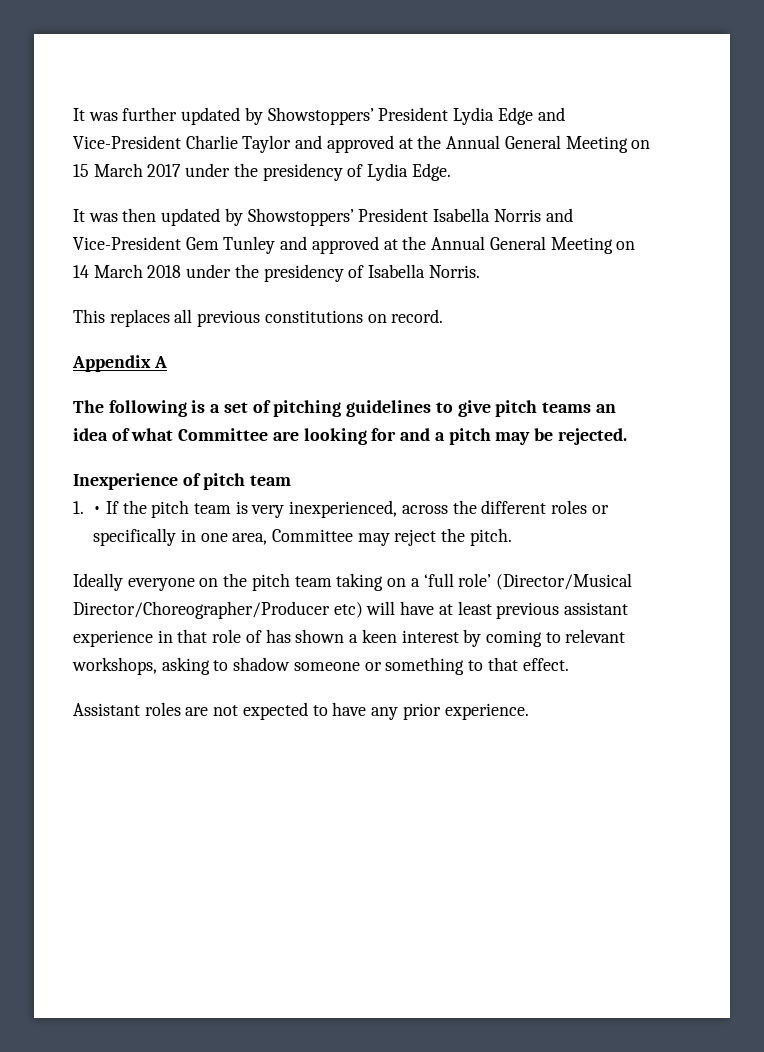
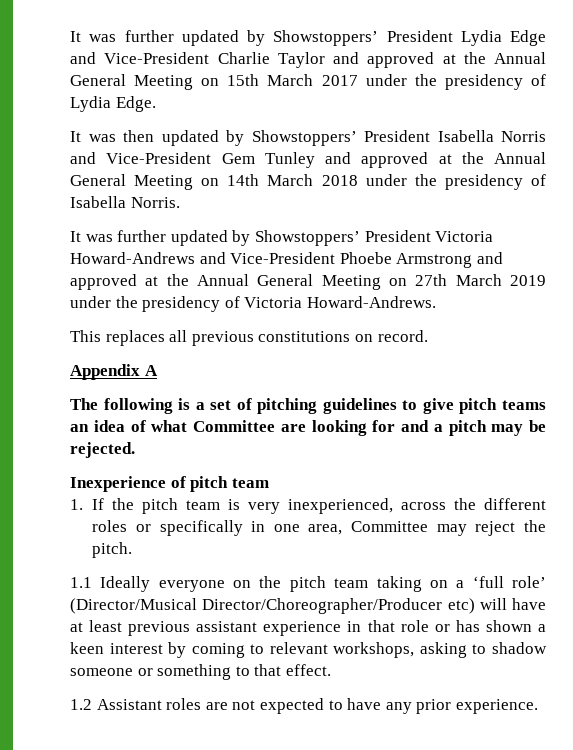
[73,164,89,177] 15 -> [227,74,260,86] 15th
[73,265,89,278] 14 -> [227,174,260,186] 14th
(480, 271) none -> [70,230,494,246] [70,252,503,268] [70,274,546,290] [70,296,436,312] // It was further updated by Showstoppers’ President Victoria Howard-Andrews and Vice-President Phoebe Armstrong and approved at the Annual General Meeting on 27th March 2019 under the presidency of Victoria Howard-Andrews.
[93,506,102,514] • -> (83, 504) none
(512, 537) none -> [70,577,92,588] 1.1
[245,630,262,643] of -> [434,624,450,632] or
(569, 664) none -> [70,699,92,710] 1.2

